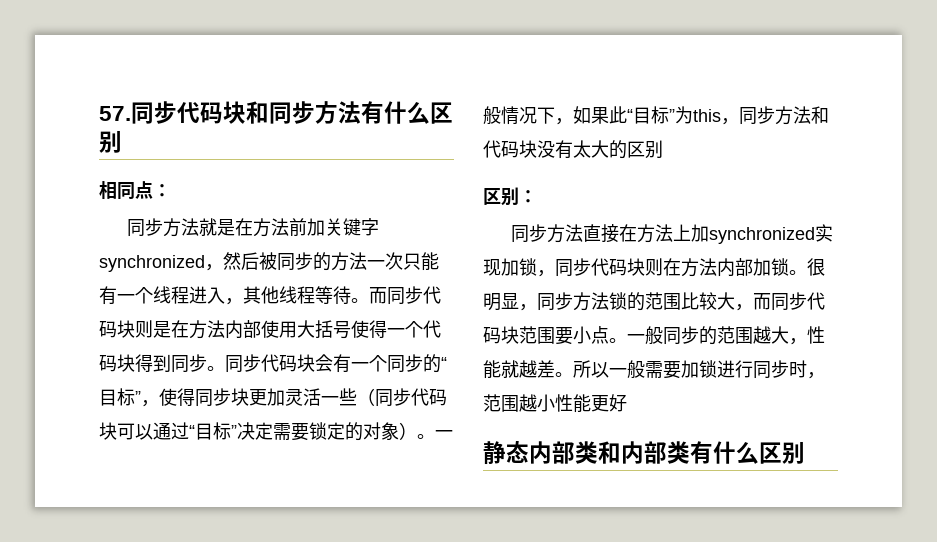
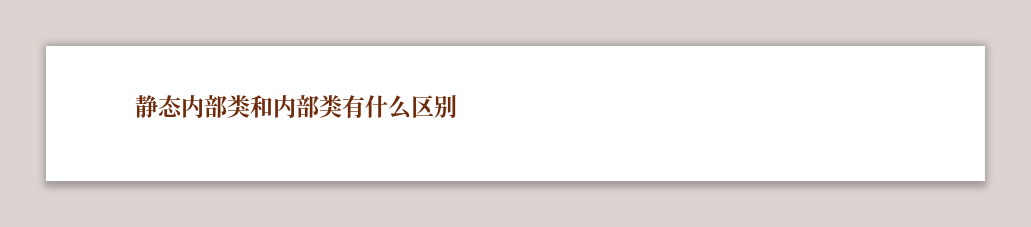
[99,101,453,124] [99,130,122,153] [99,181,171,200] [126,218,379,237] [99,252,439,272] [99,286,441,305] [99,320,441,339] [99,354,447,373] [99,388,447,407] [99,422,453,441] [483,106,829,125] [483,140,663,159] [483,187,537,206] [510,224,833,244] [483,258,825,277] [483,292,825,311] [483,326,825,345] [483,360,825,379] [483,394,627,413] 57.同步代码块和同步方法有什么区别 // 相同点： // 同步方法就是在方法前加关键字synchronized，然后被同步的方法一次只能有一个线程进入，其他线程等待。而同步代码块则是在方法内部使用大括号使得一个代码块得到同步。同步代码块会有一个同步的“目标”，使得同步块更加灵活一些（同步代码块可以通过“目标”决定需要锁定的对象）。一般情况下，如果此“目标”为this，同步方法和代码块没有太大的区别 // 区别： // 同步方法直接在方法上加synchronized实现加锁，同步代码块则在方法内部加锁。很明显，同步方法锁的范围比较大，而同步代码块范围要小点。一般同步的范围越大，性能就越差。所以一般需要加锁进行同步时，范围越小性能更好 // -> (135, 106) none

